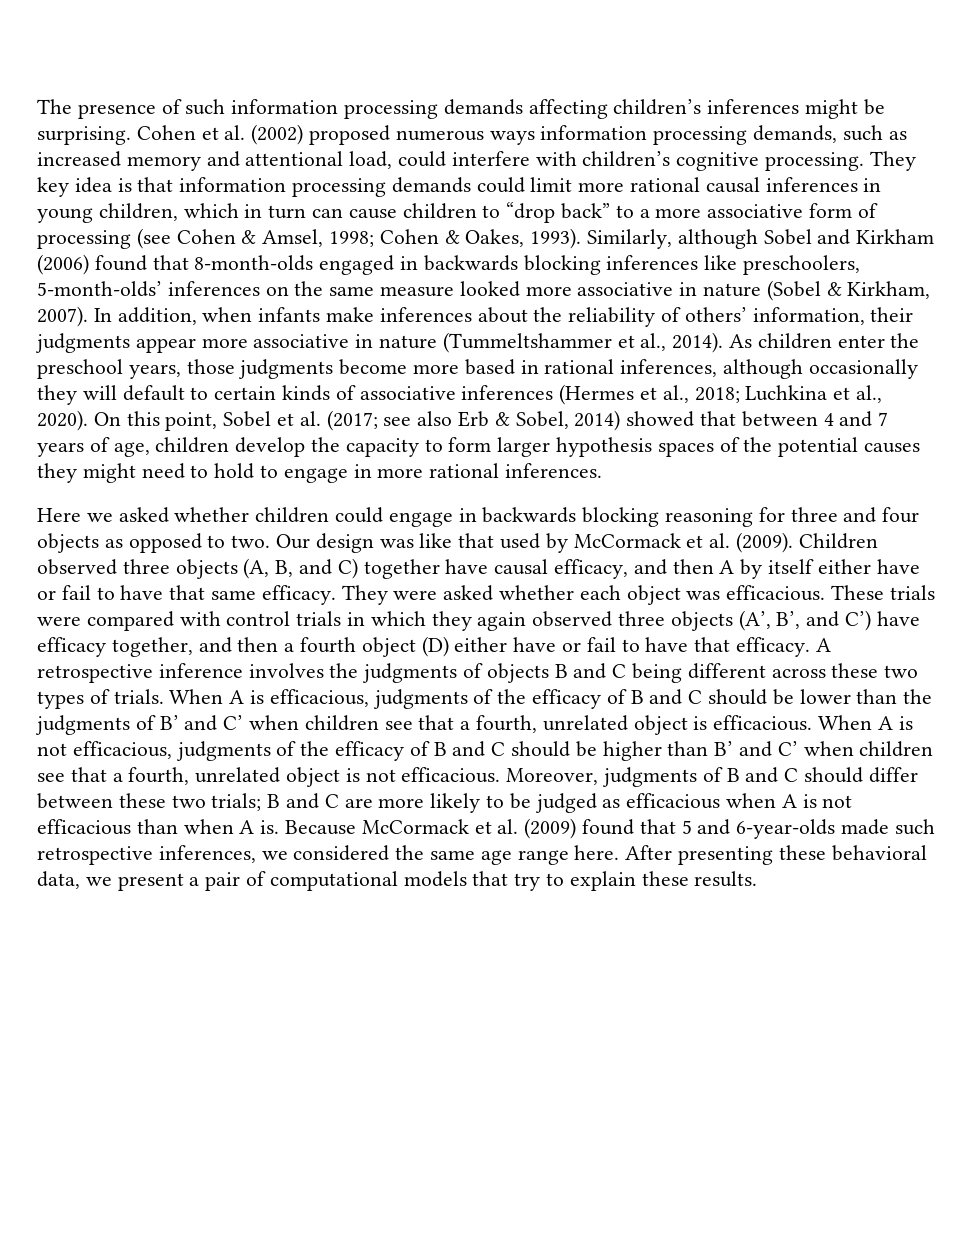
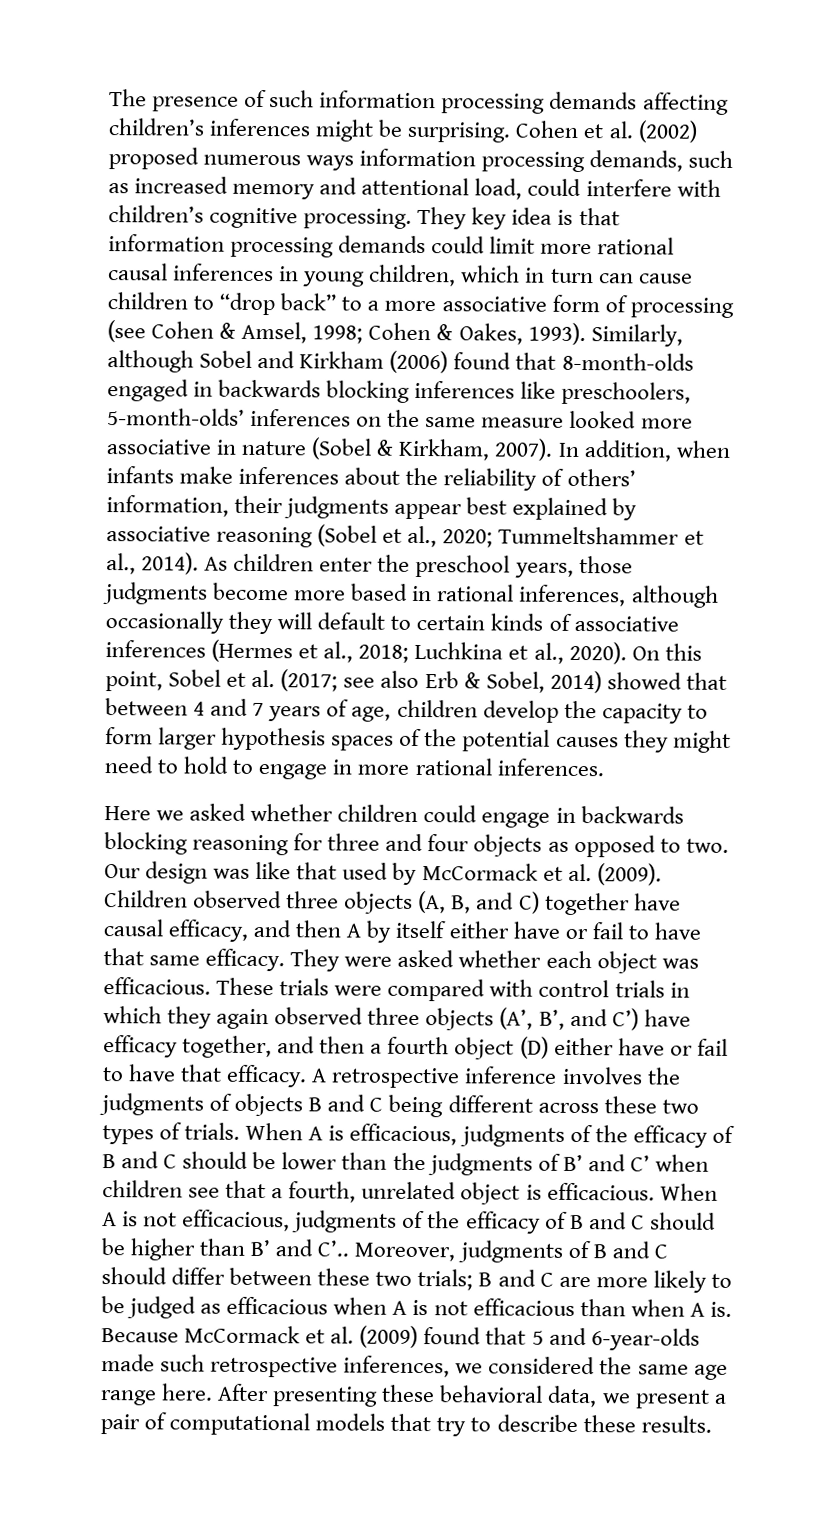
[201,332,612,353] more associative in nature (Tummeltshammer -> [466,497,638,521] [106,524,680,548] best explained by associative reasoning (Sobel et al., 2020; Tummeltshammer
[777,741,934,757] [37,767,501,787] C’ when children see that a fourth, unrelated object is not efficacious. -> [317,1240,350,1257] C’..
[569,871,636,891] explain -> [496,1414,578,1433] describe

